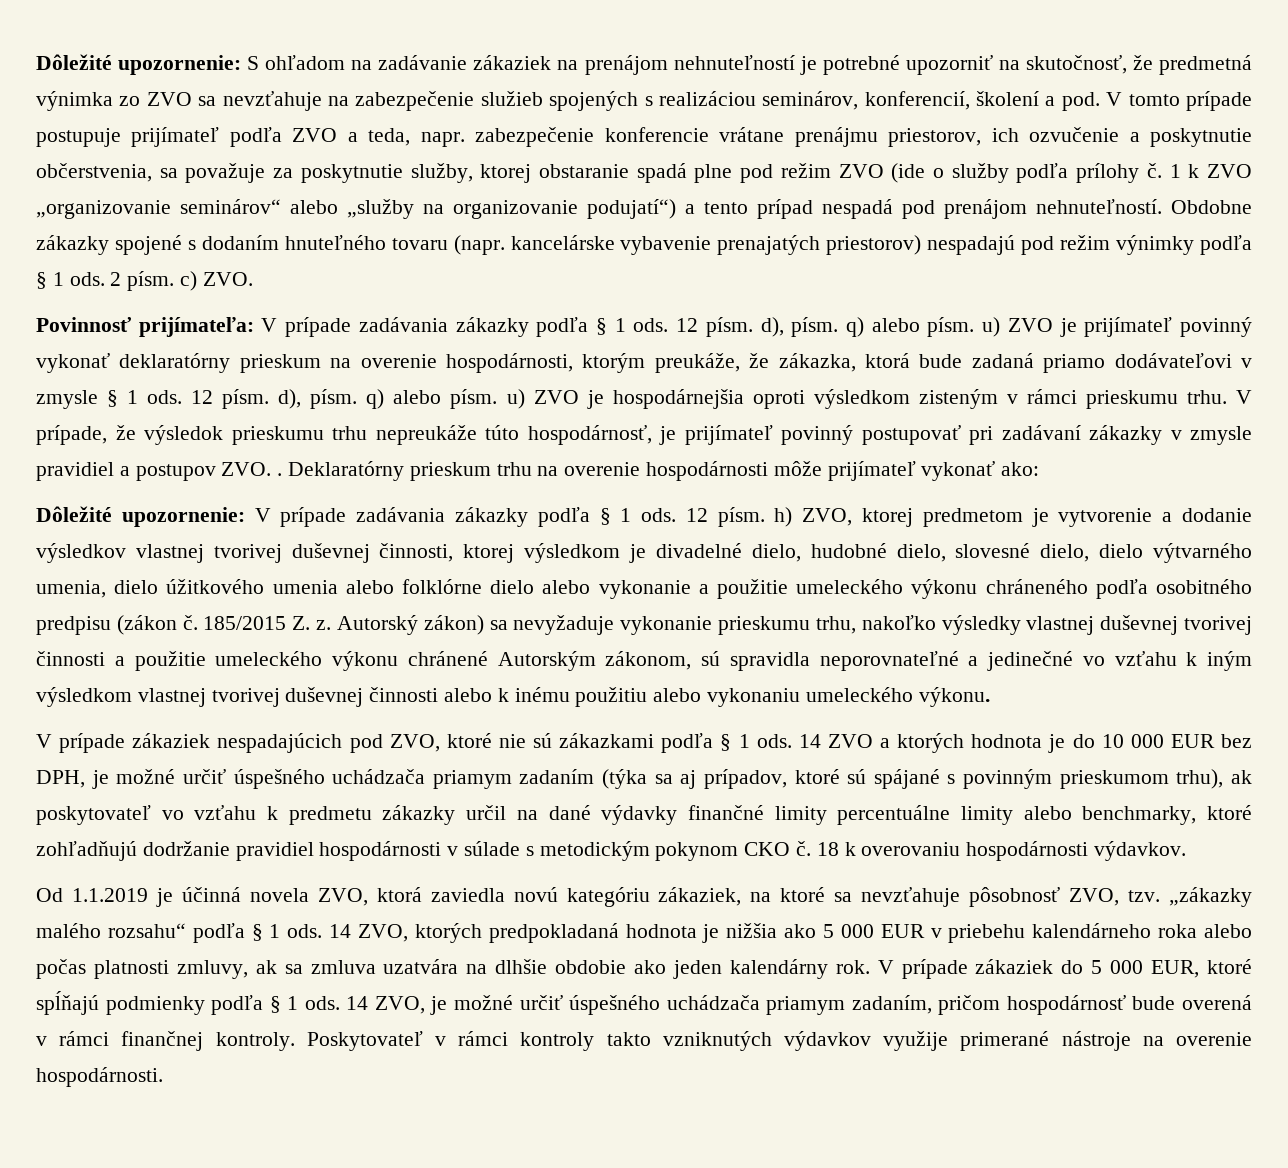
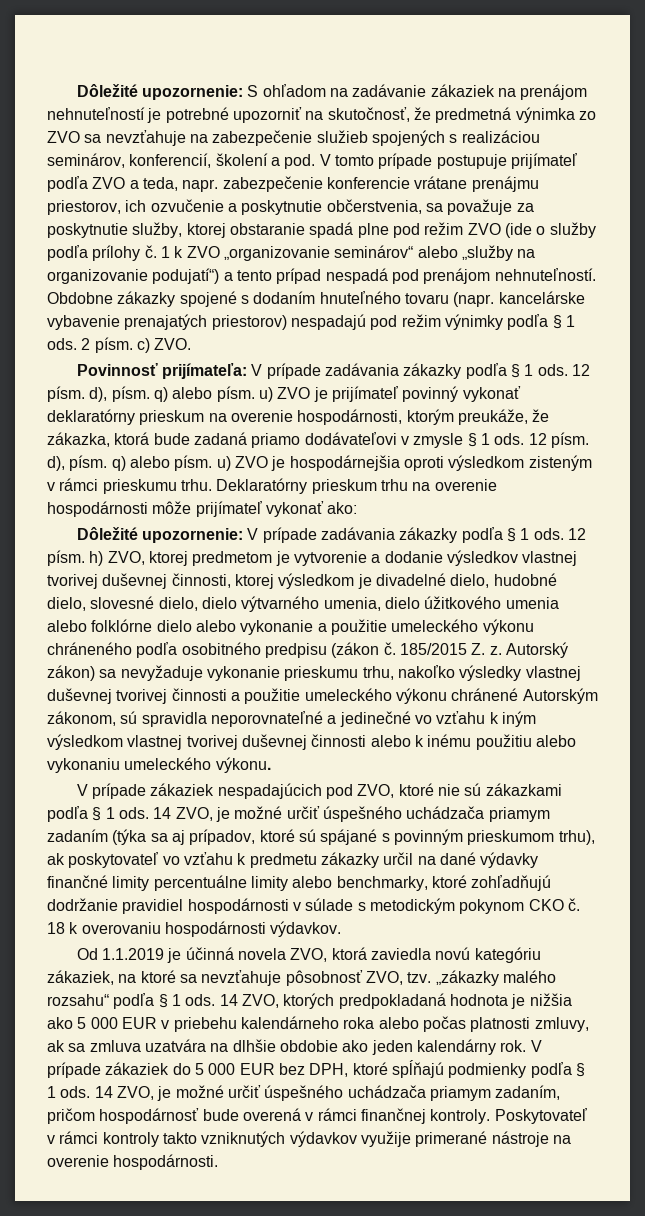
[1235,390,1252,404] [36,425,1252,445] [36,462,283,481] V prípade, že výsledok prieskumu trhu nepreukáže túto hospodárnosť, je prijímateľ povinný postupovať pri zadávaní zákazky v zmysle pravidiel a postupov ZVO. . -> (212, 485) none
[827,733,1252,753] [36,770,85,788] ZVO a ktorých hodnota je do 10 000 EUR bez DPH, -> [175,807,213,821] ZVO,
[1151,960,1200,978] EUR, -> [239,1063,349,1077] EUR bez DPH,

